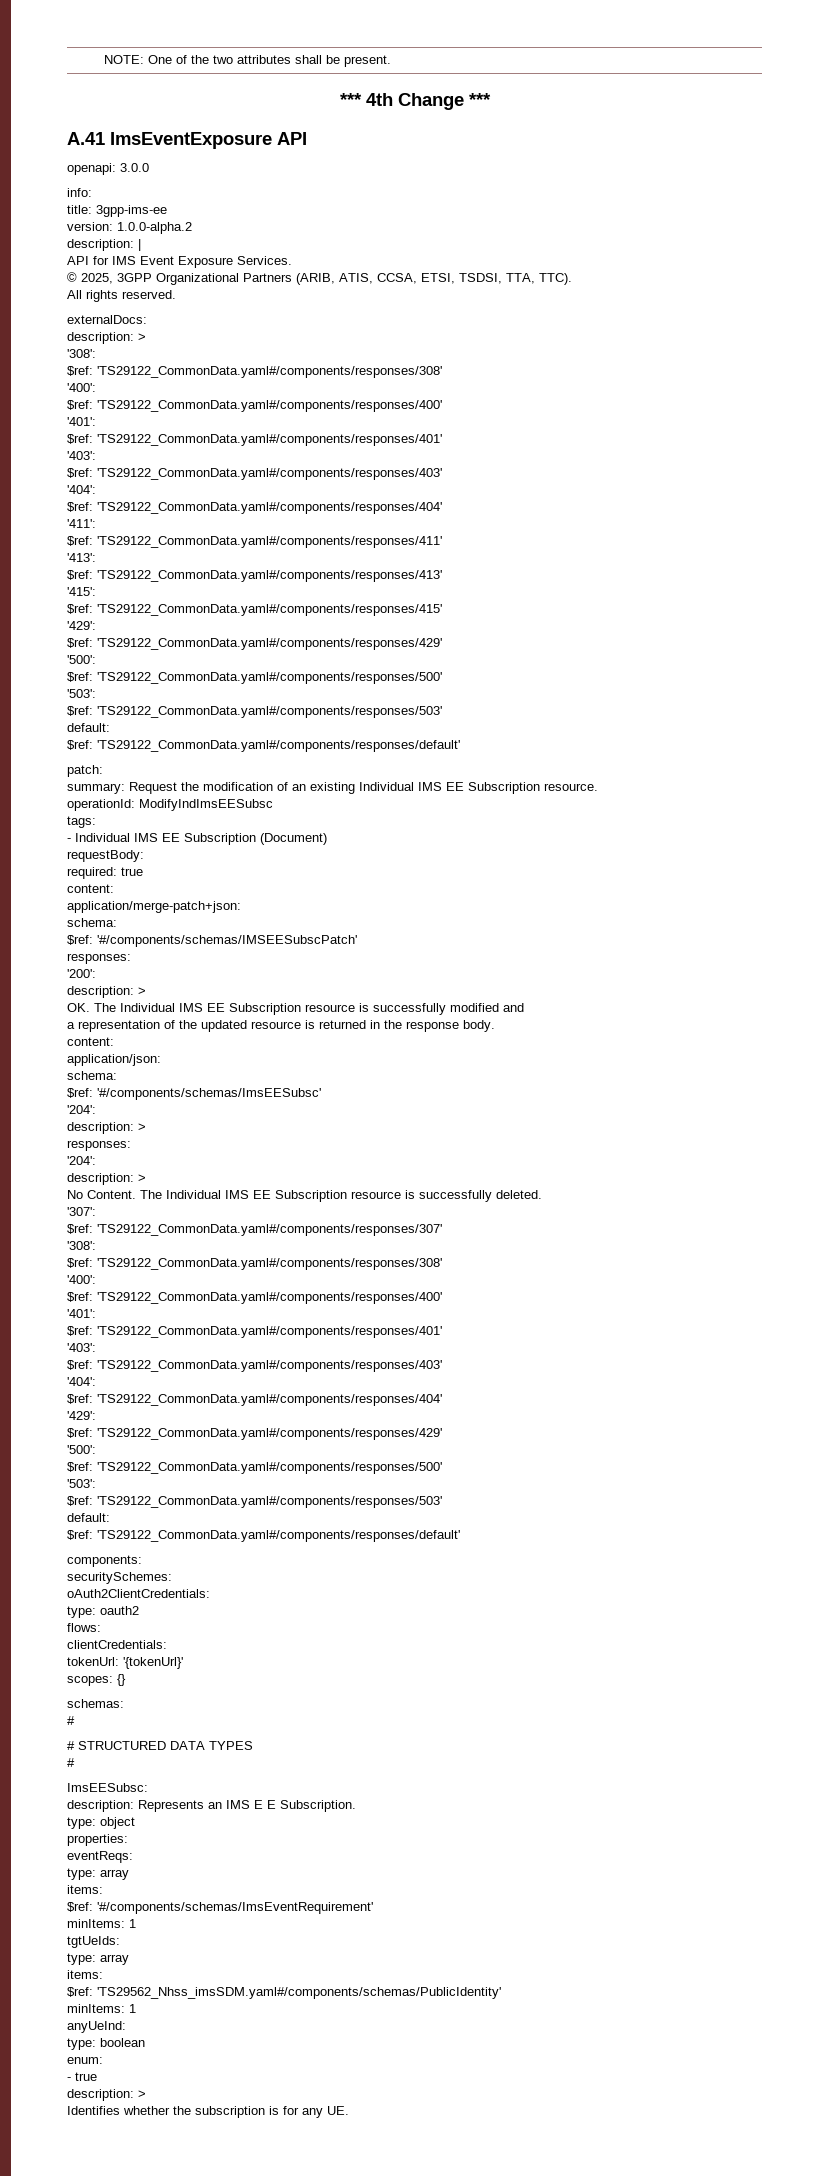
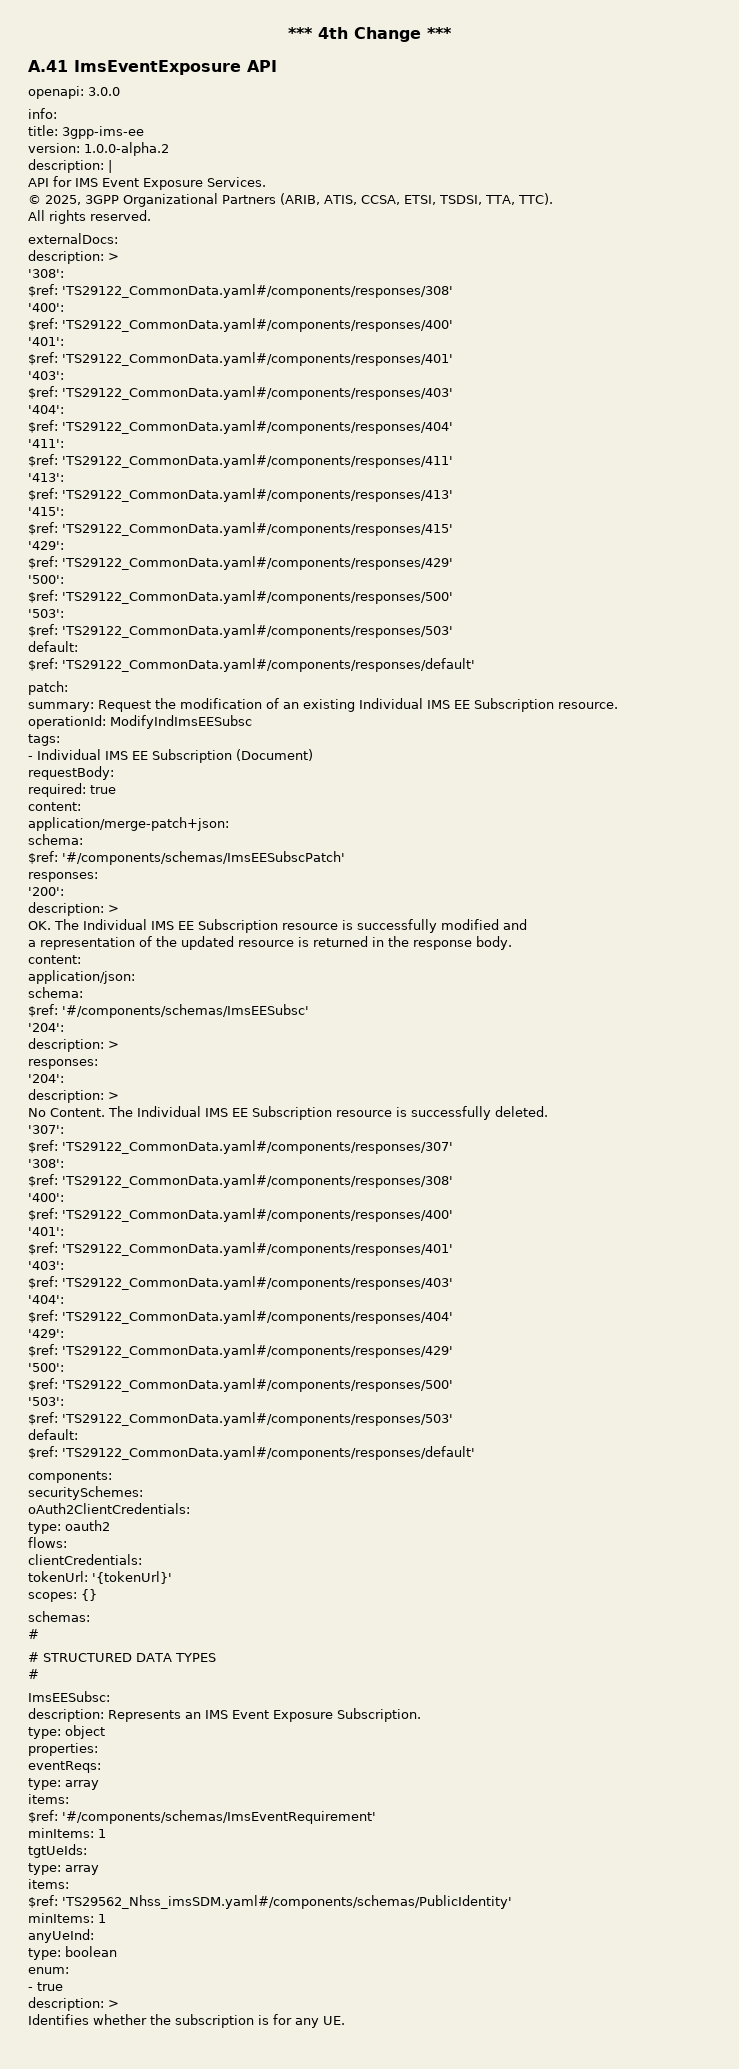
[104,55,392,67] NOTE: One of the two attributes shall be present. // -> (288, 33) none
[97,935,357,947] '#/components/schemas/IMSEESubscPatch' -> [62,851,345,865] '#/components/schemas/ImsEESubscPatch'
[254,1800,276,1809] E E -> [232,1710,333,1722] Event Exposure

